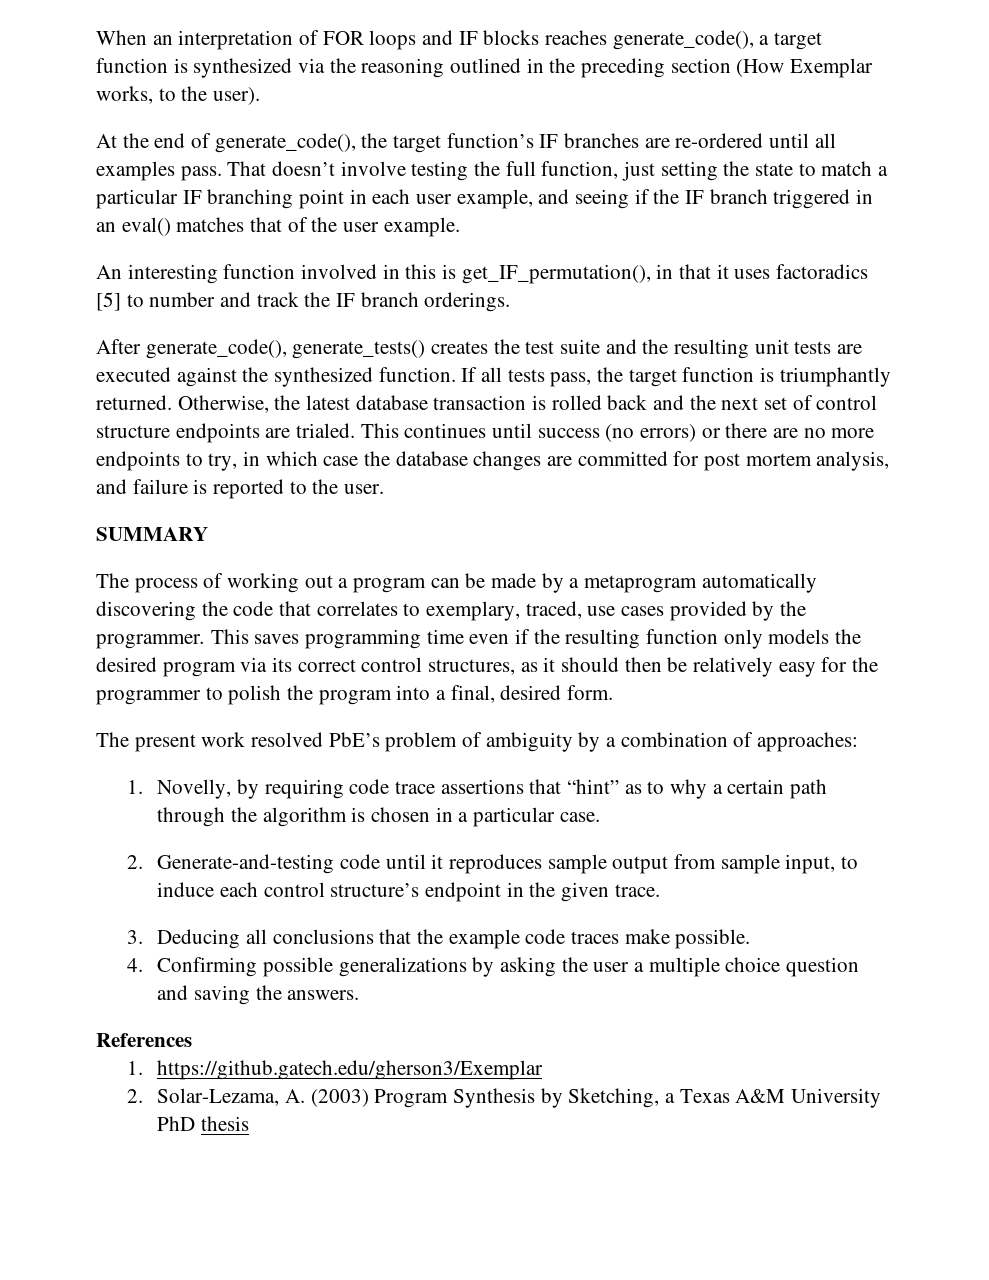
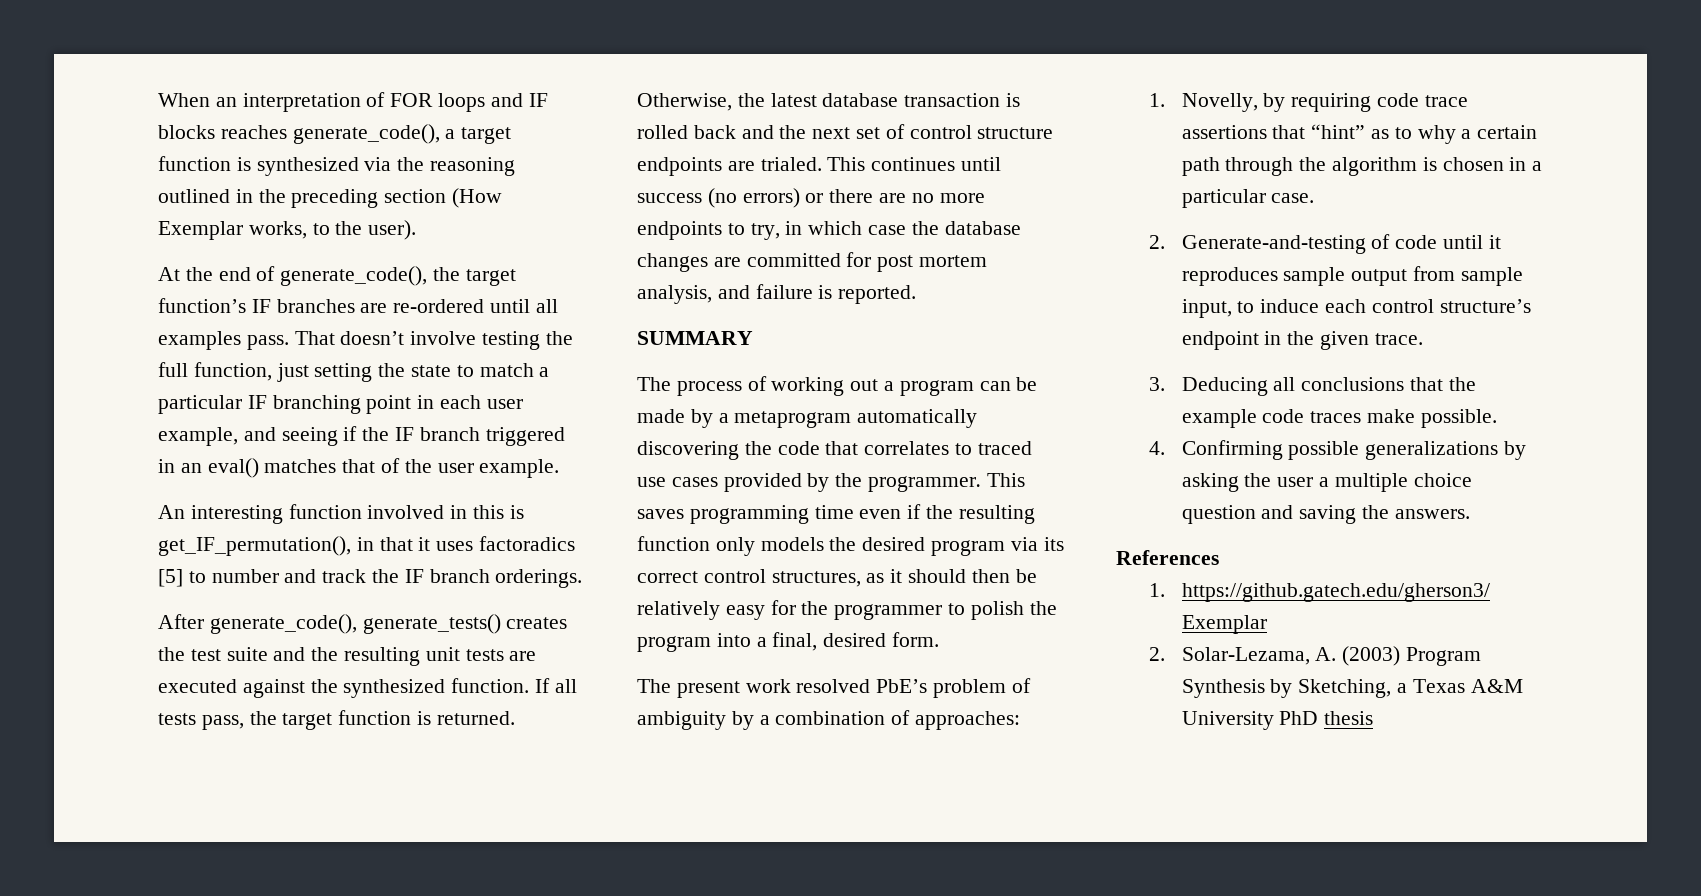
[779,367,891,387] triumphantly -> (432, 718) none
[213,479,385,499] reported to the user. -> [838,285,917,304] reported.
[426,601,582,621] exemplary, traced, -> [977,441,1032,455] traced
(335, 864) none -> [1371,234,1391,249] of

